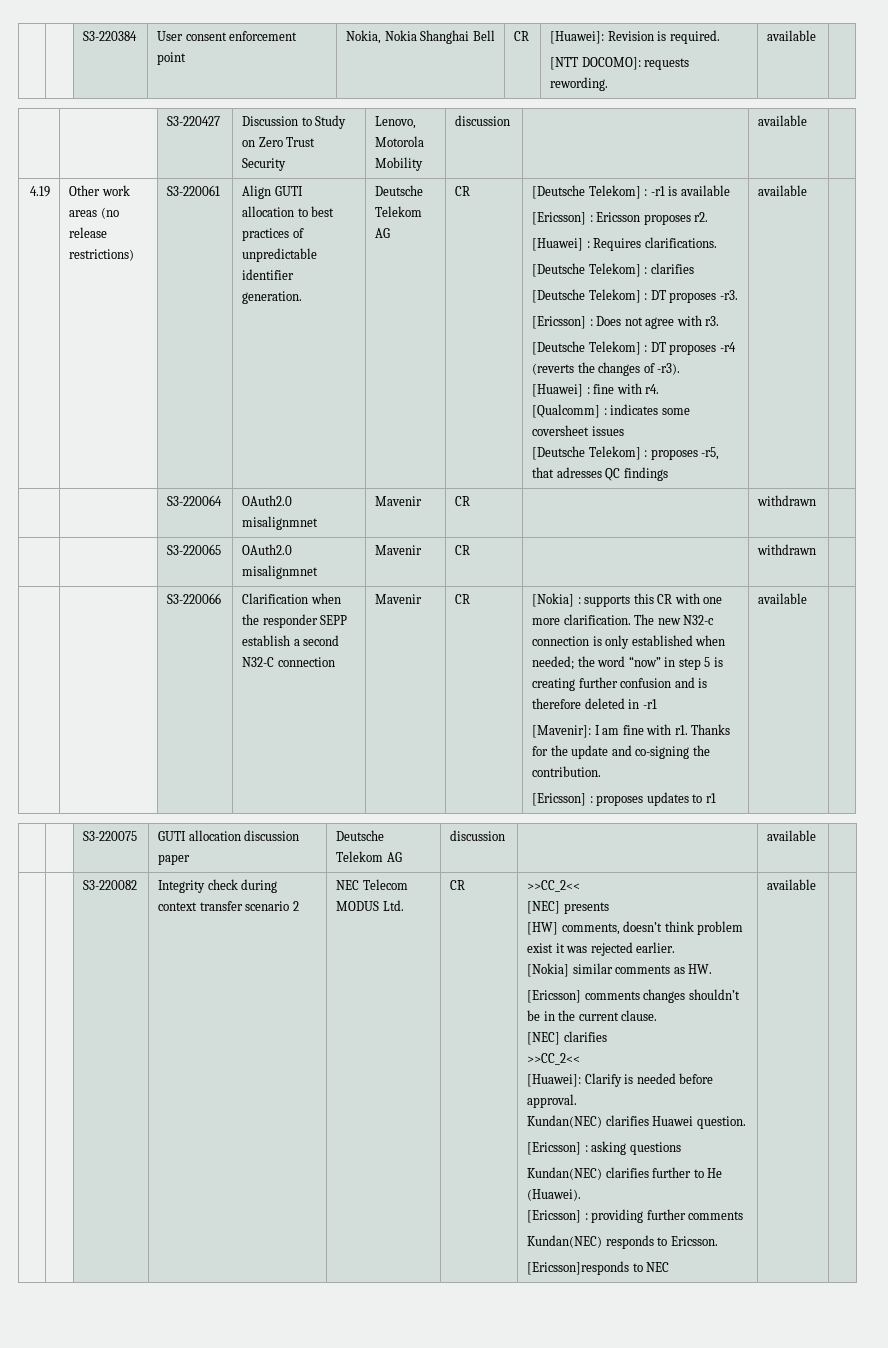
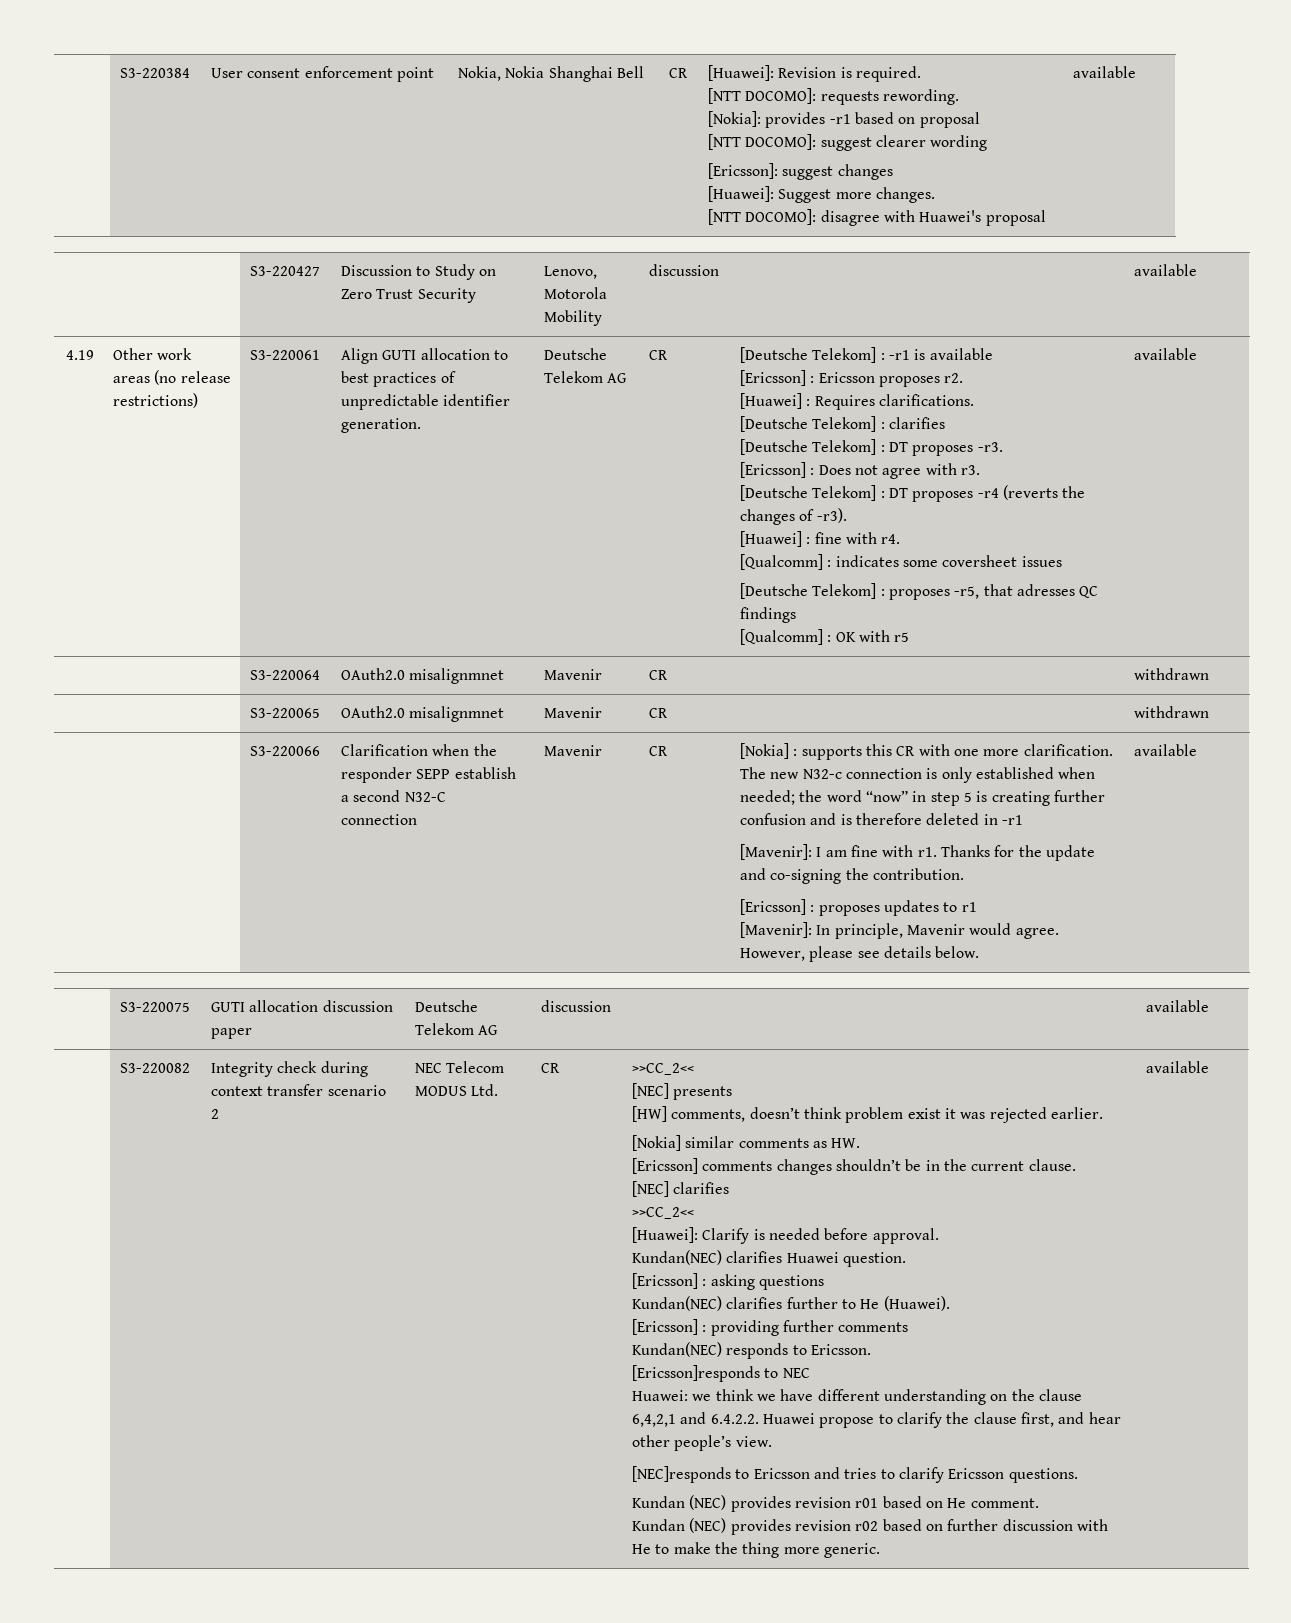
(609, 84) none -> [708,111,980,128] [708,134,988,151] [708,163,893,180] [708,186,935,203] [708,209,1046,226] // [Nokia]: provides -r1 based on proposal // [NTT DOCOMO]: suggest clearer wording // [Ericsson]: suggest changes // [Huawei]: Suggest more changes. // [NTT DOCOMO]: disagree with Huawei's proposal
(668, 474) none -> [740,629,910,645] // [Qualcomm] : OK with r5
(716, 798) none -> [740,922,1059,939] [740,946,980,962] // [Mavenir]: In principle, Mavenir would agree. However, please see details below.
(670, 1267) none -> [632,1389,1082,1405] [632,1412,1121,1428] [632,1435,772,1451] [632,1466,1078,1483] [632,1495,1039,1512] [632,1518,1108,1535] [632,1542,880,1558] // Huawei: we think we have different understanding on the clause 6,4,2,1 and 6.4.2.2. Huawei propose to clarify the clause first, and hear other people’s view. // [NEC]responds to Ericsson and tries to clarify Ericsson questions. // Kundan (NEC) provides revision r01 based on He comment. // Kundan (NEC) provides revision r02 based on further discussion with He to make the thing more generic.

